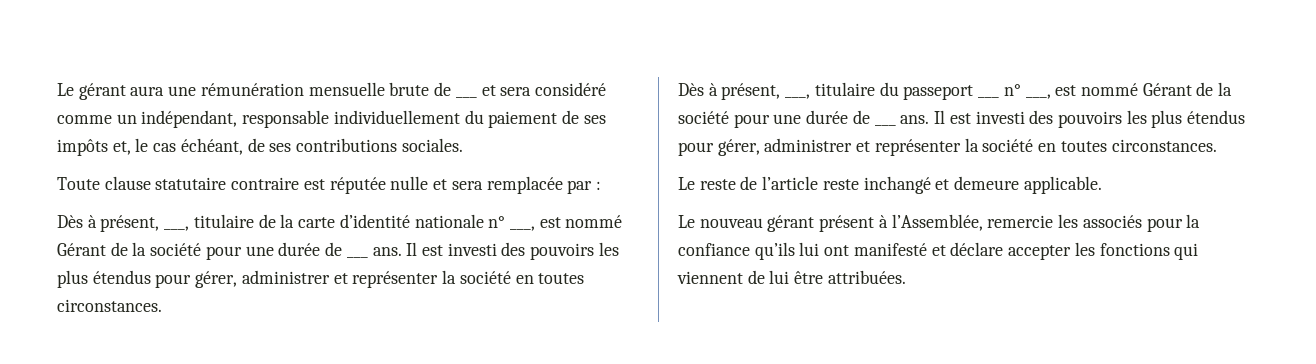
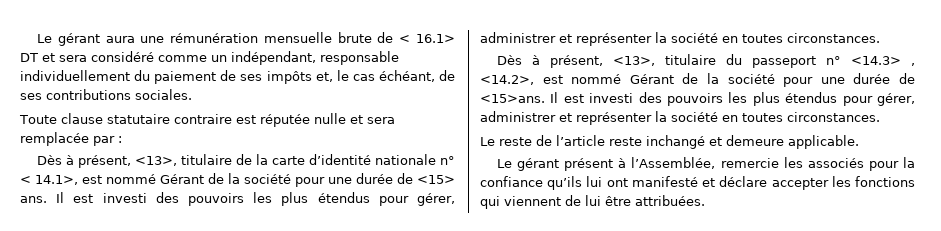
[455,96,477,98] ___ -> [399,34,455,43] [20,53,38,62] < 16.1> DT
[164,226,190,231] ___, -> [134,156,177,166] <13>,
[509,226,535,231] ___, -> [20,175,78,185] < 14.1>,
[346,256,368,258] ___ -> [417,175,455,184] <15>
[785,94,811,99] ___, -> [612,56,655,66] <13>,
[978,96,1000,98] [1003,84,1051,99] ___ n° ___, -> [825,56,915,66] [480,75,534,85] n° <14.3> , <14.2>,
[874,124,896,126] [900,115,930,124] ___ ans. -> [480,94,545,103] <15>ans.
[699,218,763,228] nouveau -> (512, 163) none

